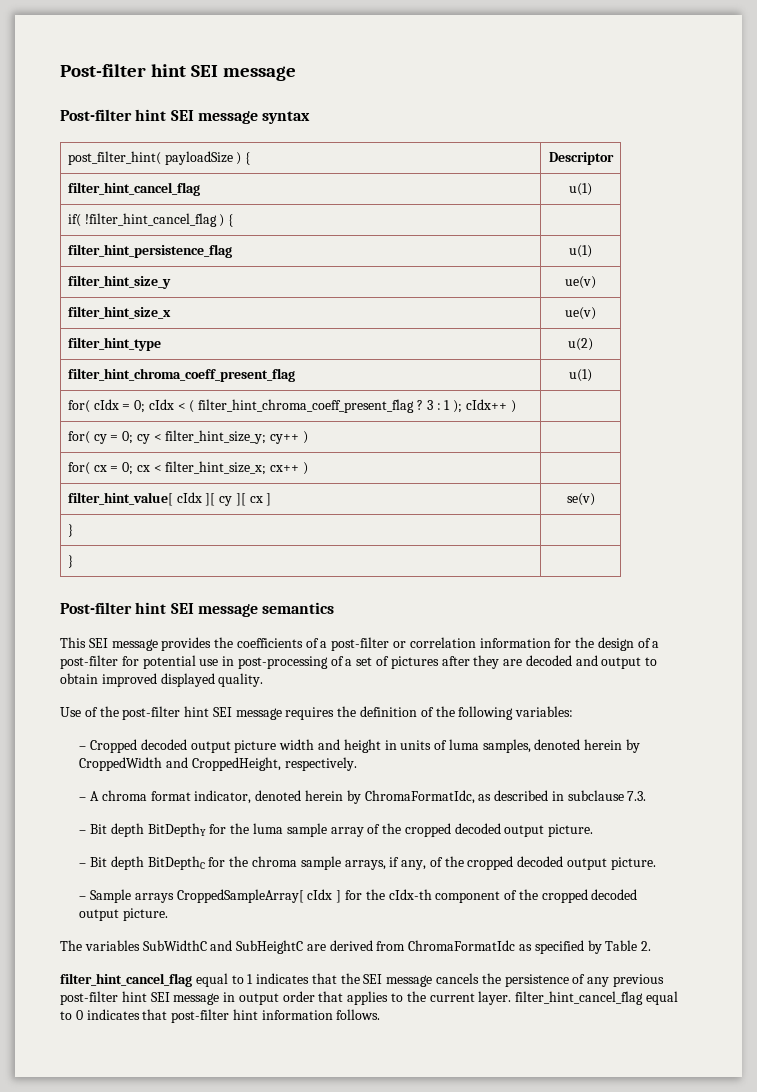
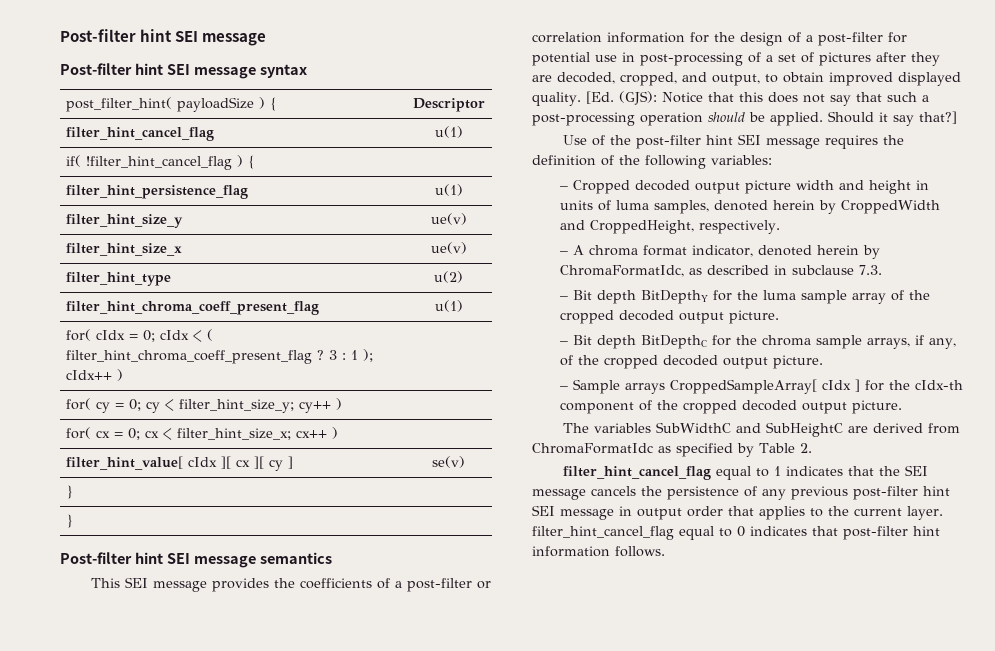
[219,493,263,506] cy ][ cx -> [236,456,284,471] cx ][ cy
[525,655,642,669] decoded and output -> [557,72,760,86] decoded, cropped, and output,
(264, 680) none -> [585,91,929,106] [532,111,957,126] [Ed. (GJS): Notice that this does not say that such a post-processing operation should be applied. Should it say that?]

